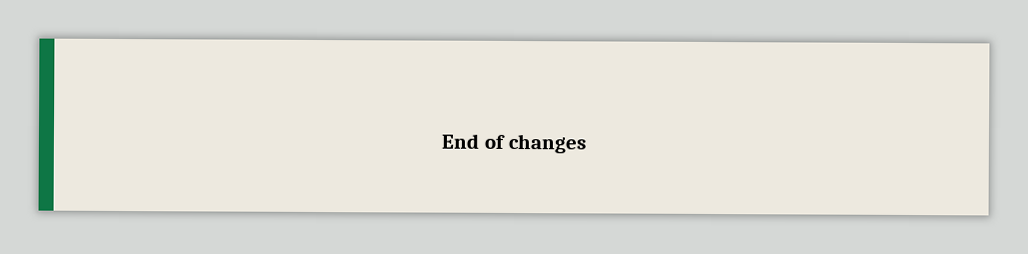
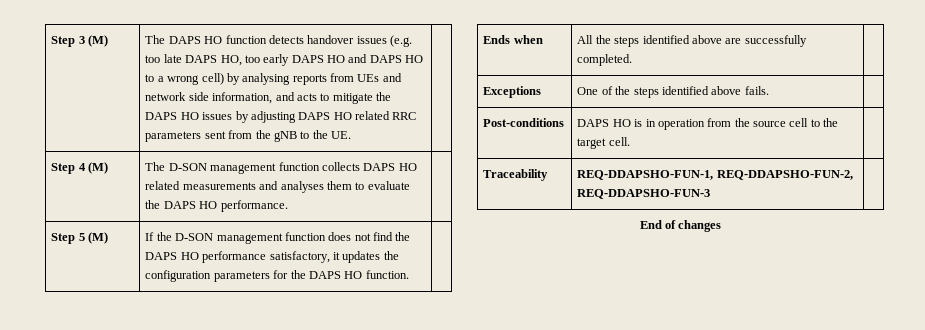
(441, 141) none -> [51,35,109,47] [145,35,413,47] [145,54,424,66] [145,73,402,85] [145,92,392,104] [145,111,417,123] [145,130,352,142] [51,162,109,174] [145,162,417,174] [145,181,410,193] [145,200,288,212] [51,232,109,244] [145,232,411,244] [145,251,399,263] [145,270,409,282] [483,35,543,44] [577,35,807,47] [577,54,633,66] [483,86,542,98] [577,86,769,98] [483,118,565,127] [577,118,839,130] [577,137,630,149] [483,169,549,181] [577,170,853,180] [577,189,711,199] Step 3 (M) | The DAPS HO function detects handover issues (e.g. too late DAPS HO, too early DAPS HO and DAPS HO to a wrong cell) by analysing reports from UEs and network side information, and acts to mitigate the DAPS HO issues by adjusting DAPS HO related RRC parameters sent from the gNB to the UE. | // Step 4 (M) | The D-SON management function collects DAPS HO related measurements and analyses them to evaluate the DAPS HO performance. | // Step 5 (M) | If the D-SON management function does not find the DAPS HO performance satisfactory, it updates the configuration parameters for the DAPS HO function. | // Ends when | All the steps identified above are successfully completed. | // Exceptions | One of the steps identified above fails. | // Post-conditions | DAPS HO is in operation from the source cell to the target cell. | // Traceability | REQ-DDAPSHO-FUN-1, REQ-DDAPSHO-FUN-2, REQ-DDAPSHO-FUN-3 | //

